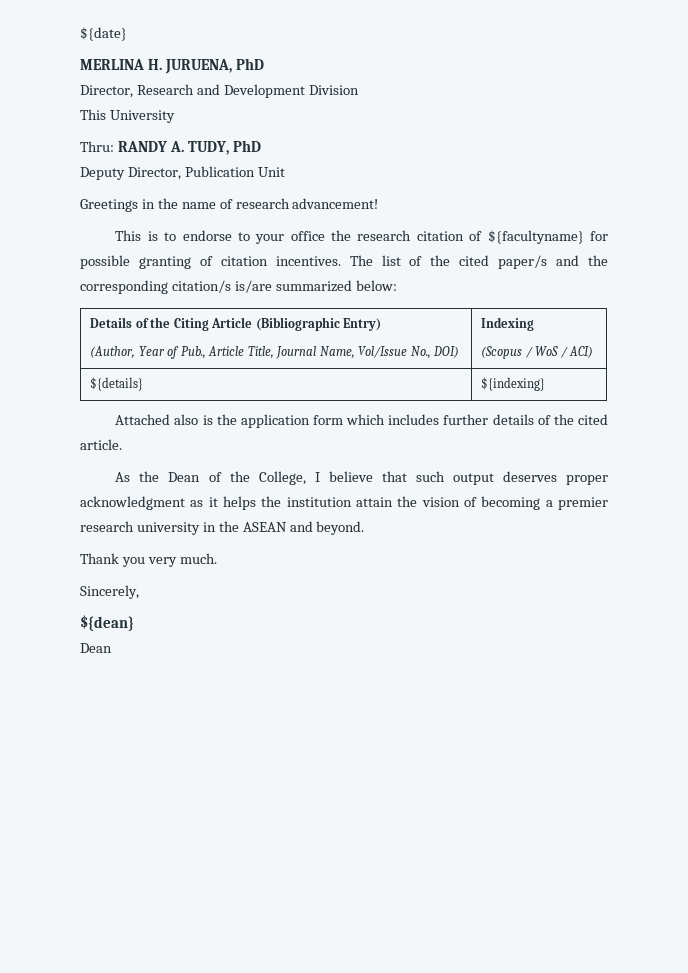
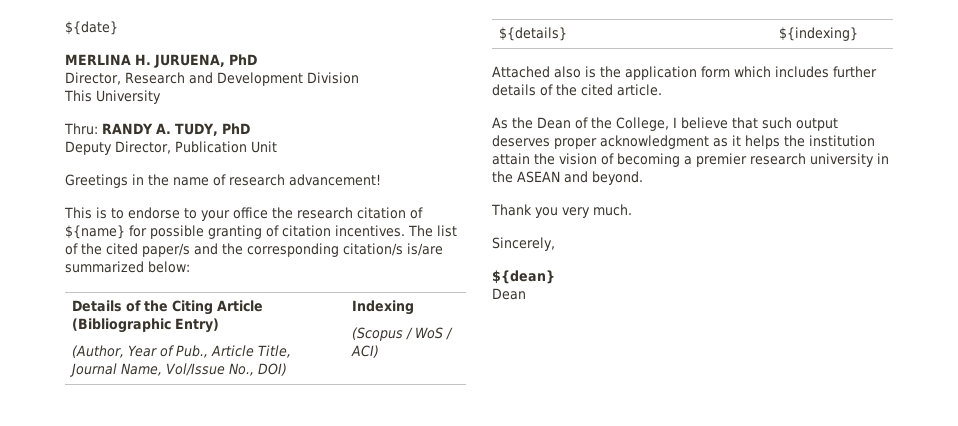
[487,230,584,244] ${facultyname} -> [65,225,125,239] ${name}

